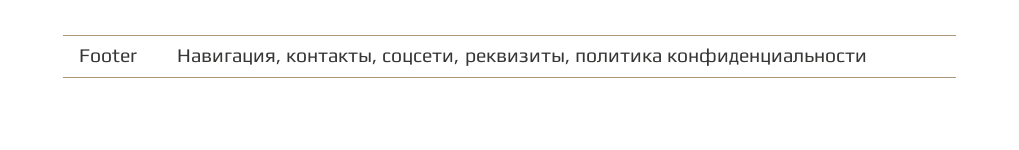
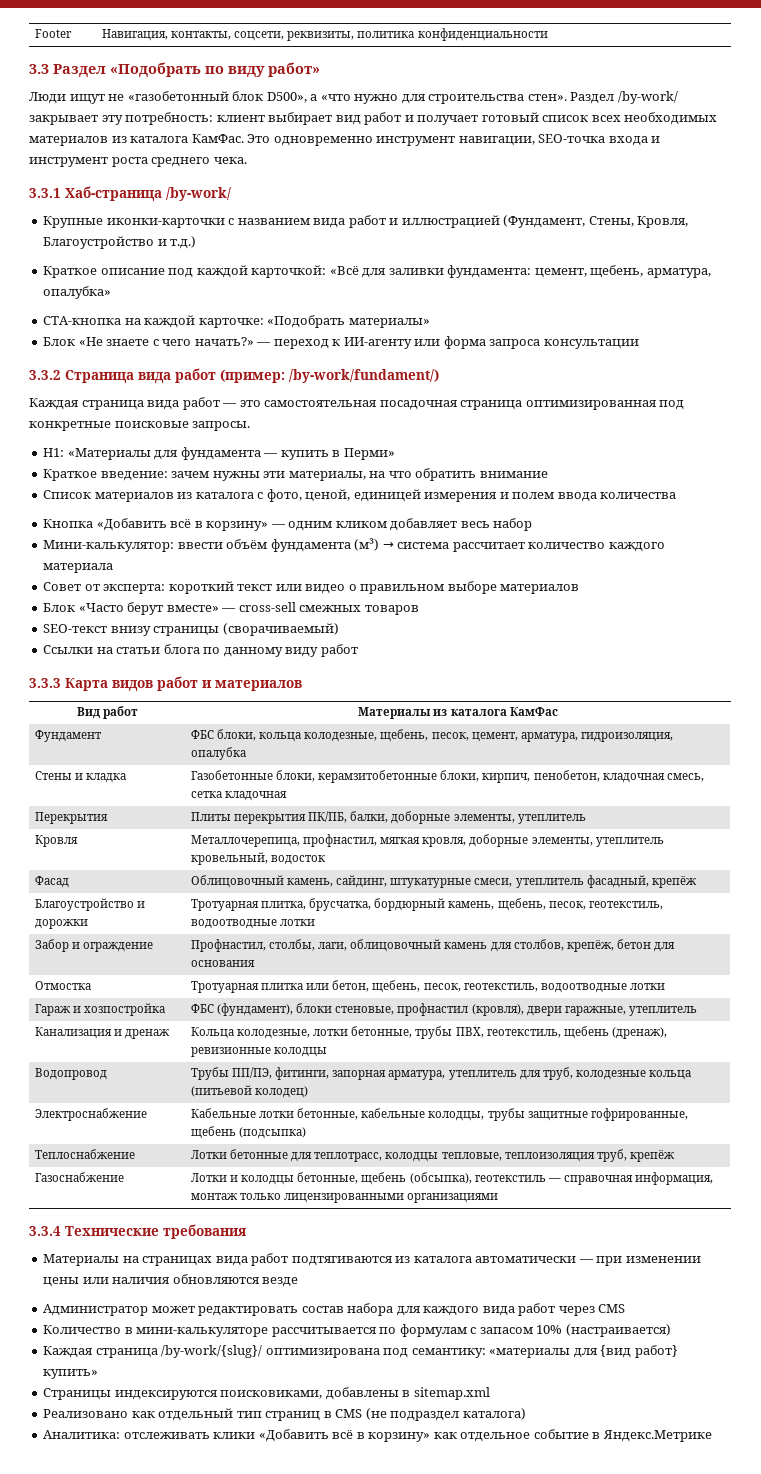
(868, 57) none -> [29,62,320,78] [29,91,678,104] [29,112,718,125] [29,134,661,146] [29,157,247,167] [29,186,231,202] [43,215,689,228] [43,236,197,249] [43,265,711,278] [43,286,112,299] [43,315,430,328] [43,336,639,349] [29,368,439,384] [29,397,685,410] [29,421,251,431] [43,447,395,460] [43,468,548,481] [43,489,677,502] [43,518,533,531] [43,538,665,552] [43,563,114,573] [43,581,580,594] [43,602,419,615] [43,623,339,636] [43,644,358,657] [29,676,302,692] [76,706,139,719] [358,707,558,719] [35,730,103,742] [191,729,673,742] [191,747,247,760] [35,771,127,783] [191,770,704,783] [191,791,288,801] [35,812,109,824] [191,811,586,824] [35,835,79,847] [191,834,664,847] [191,852,326,865] [35,876,70,888] [191,875,697,888] [35,898,146,911] [35,919,89,929] [191,898,663,911] [191,919,316,929] [35,939,154,952] [191,939,676,952] [191,960,256,967] [35,981,92,990] [191,980,665,993] [35,1003,166,1016] [191,1003,697,1016] [35,1027,171,1039] [191,1026,667,1039] [191,1047,328,1057] [35,1068,108,1080] [191,1067,692,1080] [191,1085,309,1098] [35,1108,148,1121] [191,1108,688,1121] [191,1126,307,1139] [35,1149,136,1159] [191,1149,675,1162] [35,1172,125,1182] [191,1172,714,1185] [191,1193,499,1203] [29,1224,247,1239] [43,1253,701,1266] [43,1274,299,1287] [43,1303,626,1316] [43,1324,671,1337] [43,1345,678,1358] [43,1369,99,1379] [43,1387,490,1400] [43,1408,526,1421] [43,1429,712,1442] // 3.3 Раздел «Подобрать по виду работ» // Люди ищут не «газобетонный блок D500», а «что нужно для строительства стен». Раздел /by-work/ закрывает эту потребность: клиент выбирает вид работ и получает готовый список всех необходимых материалов из каталога КамФас. Это одновременно инструмент навигации, SEO-точка входа и инструмент роста среднего чека. // 3.3.1 Хаб-страница /by-work/ // Крупные иконки-карточки с названием вида работ и иллюстрацией (Фундамент, Стены, Кровля, Благоустройство и т.д.) // Краткое описание под каждой карточкой: «Всё для заливки фундамента: цемент, щебень, арматура, опалубка» // CTA-кнопка на каждой карточке: «Подобрать материалы» // Блок «Не знаете с чего начать?» — переход к ИИ-агенту или форма запроса консультации // 3.3.2 Страница вида работ (пример: /by-work/fundament/) // Каждая страница вида работ — это самостоятельная посадочная страница оптимизированная под конкретные поисковые запросы. // H1: «Материалы для фундамента — купить в Перми» // Краткое введение: зачем нужны эти материалы, на что обратить внимание // Список материалов из каталога с фото, ценой, единицей измерения и полем ввода количества // Кнопка «Добавить всё в корзину» — одним кликом добавляет весь набор // Мини-калькулятор: ввести объём фундамента (м³) → система рассчитает количество каждого материала // Совет от эксперта: короткий текст или видео о правильном выборе материалов // Блок «Часто берут вместе» — cross-sell смежных товаров // SEO-текст внизу страницы (сворачиваемый) // Ссылки на статьи блога по данному виду работ // 3.3.3 Карта видов работ и материалов // Вид работ | Материалы из каталога КамФас // Фундамент | ФБС блоки, кольца колодезные, щебень, песок, цемент, арматура, гидроизоляция, опалубка // Стены и кладка | Газобетонные блоки, керамзитобетонные блоки, кирпич, пенобетон, кладочная смесь, сетка кладочная // Перекрытия | Плиты перекрытия ПК/ПБ, балки, доборные элементы, утеплитель // Кровля | Металлочерепица, профнастил, мягкая кровля, доборные элементы, утеплитель кровельный, водосток // Фасад | Облицовочный камень, сайдинг, штукатурные смеси, утеплитель фасадный, крепёж // Благоустройство и дорожки | Тротуарная плитка, брусчатка, бордюрный камень, щебень, песок, геотекстиль, водоотводные лотки // Забор и ограждение | Профнастил, столбы, лаги, облицовочный камень для столбов, крепёж, бетон для основания // Отмостка | Тротуарная плитка или бетон, щебень, песок, геотекстиль, водоотводные лотки // Гараж и хозпостройка | ФБС (фундамент), блоки стеновые, профнастил (кровля), двери гаражные, утеплитель // Канализация и дренаж | Кольца колодезные, лотки бетонные, трубы ПВХ, геотекстиль, щебень (дренаж), ревизионные колодцы // Водопровод | Трубы ПП/ПЭ, фитинги, запорная арматура, утеплитель для труб, колодезные кольца (питьевой колодец) // Электроснабжение | Кабельные лотки бетонные, кабельные колодцы, трубы защитные гофрированные, щебень (подсыпка) // Теплоснабжение | Лотки бетонные для теплотрасс, колодцы тепловые, теплоизоляция труб, крепёж // Газоснабжение | Лотки и колодцы бетонные, щебень (обсыпка), геотекстиль — справочная информация, монтаж только лицензированными организациями // 3.3.4 Технические требования // Материалы на страницах вида работ подтягиваются из каталога автоматически — при изменении цены или наличия обновляются везде // Администратор может редактировать состав набора для каждого вида работ через CMS // Количество в мини-калькуляторе рассчитывается по формулам с запасом 10% (настраивается) // Каждая страница /by-work/{slug}/ оптимизирована под семантику: «материалы для {вид работ} купить» // Страницы индексируются поисковиками, добавлены в sitemap.xml // Реализовано как отдельный тип страниц в CMS (не подраздел каталога) // Аналитика: отслеживать клики «Добавить всё в корзину» как отдельное событие в Яндекс.Метрике

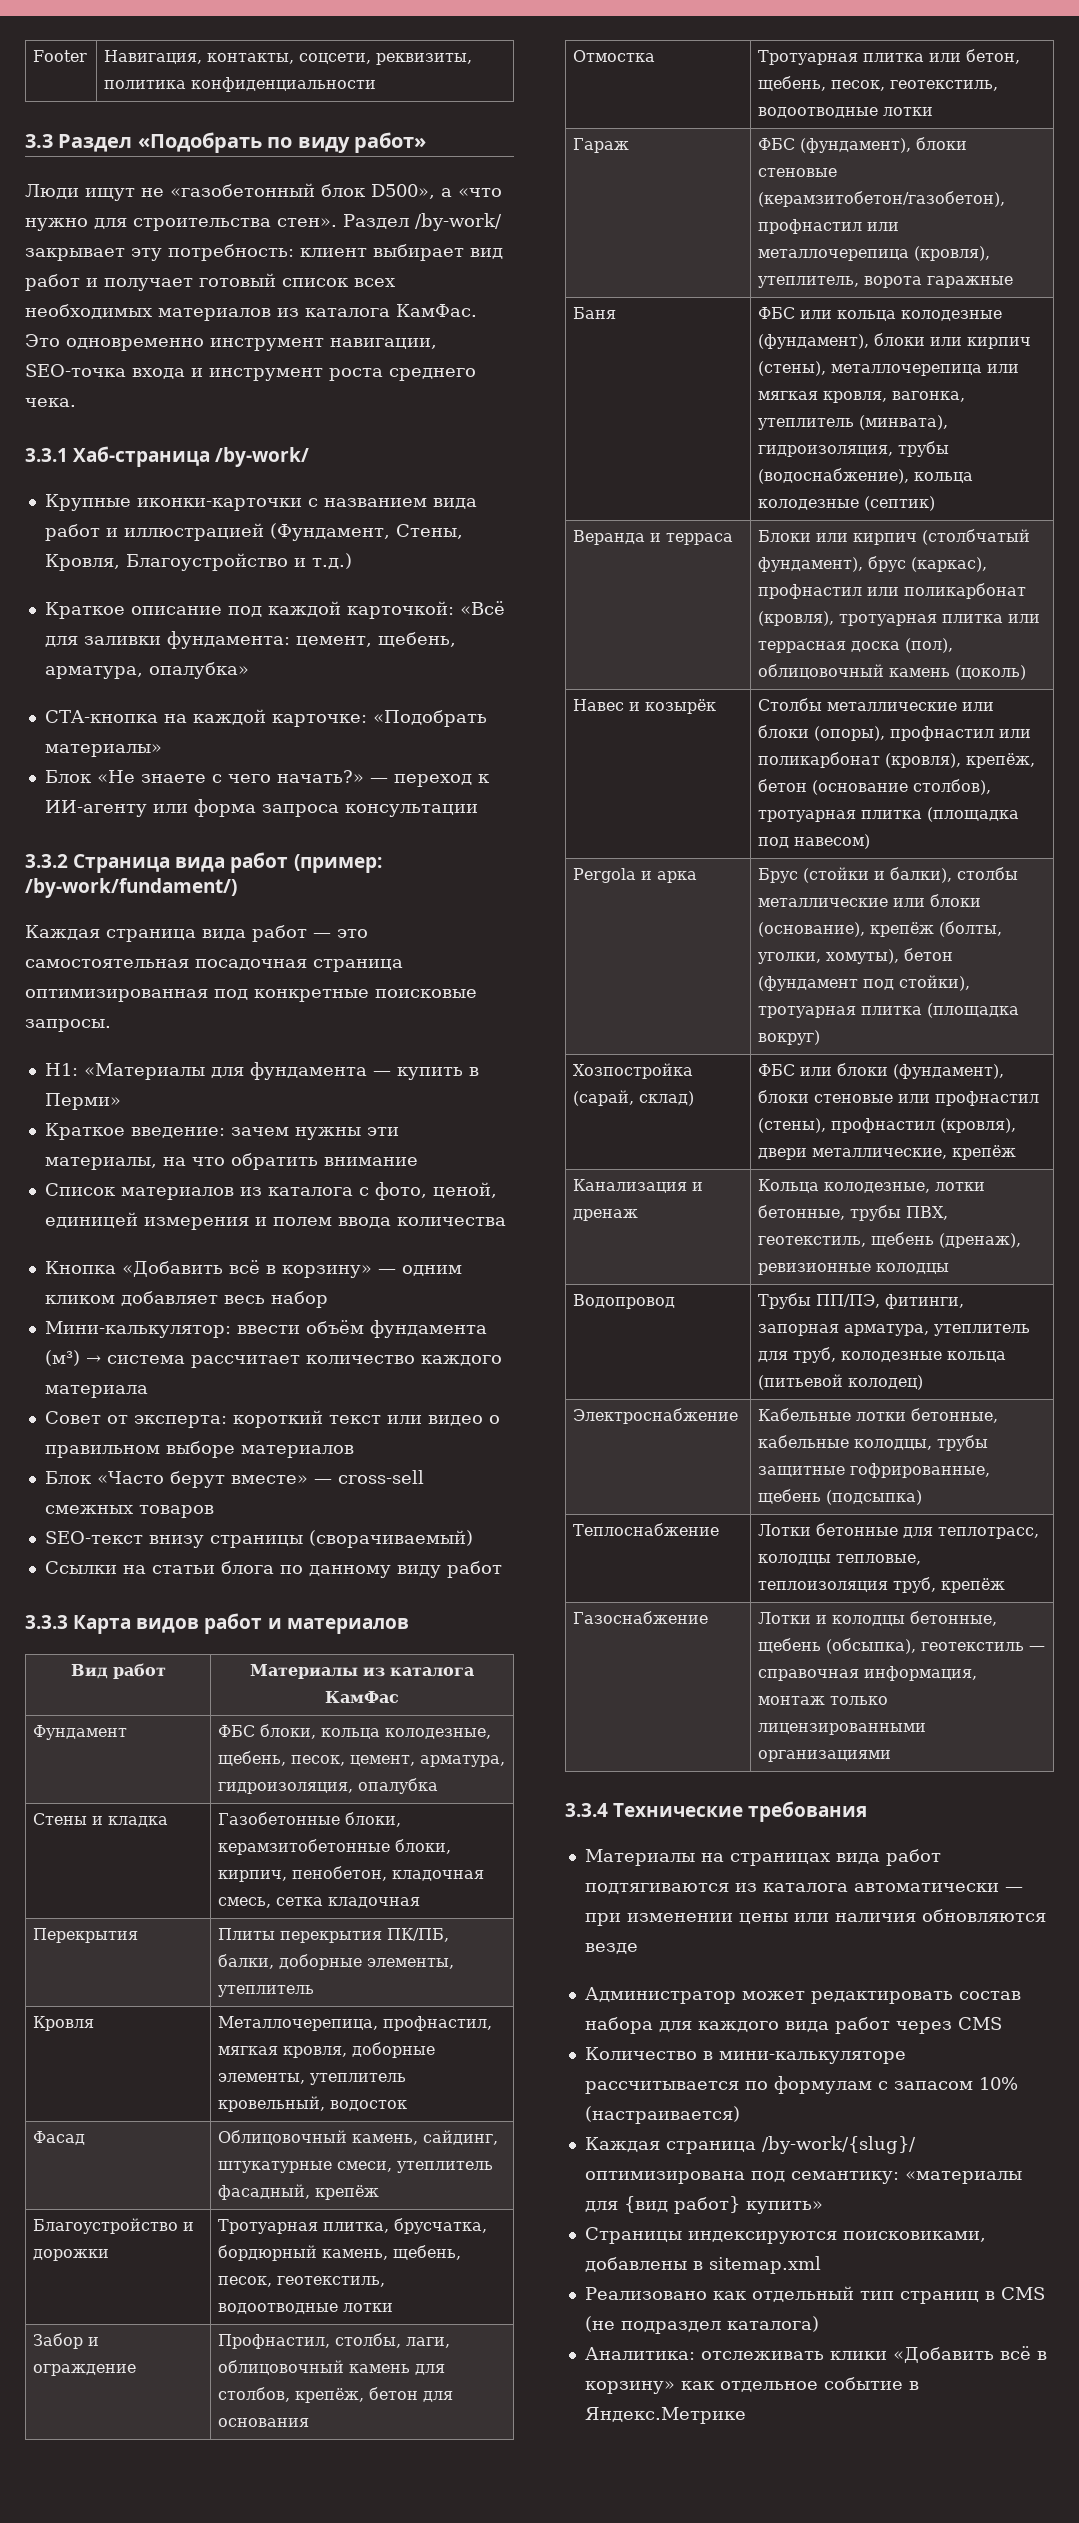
[73,1003,166,1016] и хозпостройка -> (630, 145) none
[335,1006,395,1015] стеновые, -> [758,168,838,177] [758,191,1006,207] [758,219,900,234] [758,246,991,261] [758,276,1014,288] [573,307,617,319] [758,307,1003,321] [758,333,1032,349] [758,361,1020,376] [758,391,966,403] [758,415,949,430] [758,441,950,457] [758,468,974,484] [758,496,936,511] [573,530,734,545] [758,529,1031,545] [758,556,988,572] [758,583,1027,599] [758,611,1041,626] [758,638,954,653] [758,664,1027,680] [573,699,717,714] [758,698,995,711] [758,725,1032,741] [758,752,1036,768] [758,779,992,795] [758,807,1020,822] [758,834,871,849] [573,868,698,883] [758,867,1019,883] [758,894,982,907] [758,921,1003,937] [758,948,954,964] [758,975,971,991] [758,1003,1020,1018] [758,1030,821,1045] [573,1063,694,1079] [573,1090,695,1106] [758,1063,1005,1079] [758,1090,1040,1106] [758,1118,827,1133] стеновые (керамзитобетон/газобетон), профнастил или металлочерепица (кровля), утеплитель, ворота гаражные // Баня | ФБС или кольца колодезные (фундамент), блоки или кирпич (стены), металлочерепица или мягкая кровля, вагонка, утеплитель (минвата), гидроизоляция, трубы (водоснабжение), кольца колодезные (септик) // Веранда и терраса | Блоки или кирпич (столбчатый фундамент), брус (каркас), профнастил или поликарбонат (кровля), тротуарная плитка или террасная доска (пол), облицовочный камень (цоколь) // Навес и козырёк | Столбы металлические или блоки (опоры), профнастил или поликарбонат (кровля), крепёж, бетон (основание столбов), тротуарная плитка (площадка под навесом) // Pergola и арка | Брус (стойки и балки), столбы металлические или блоки (основание), крепёж (болты, уголки, хомуты), бетон (фундамент под стойки), тротуарная плитка (площадка вокруг) // Хозпостройка (сарай, склад) | ФБС или блоки (фундамент), блоки стеновые или профнастил (стены),
[564,1006,697,1016] гаражные, утеплитель -> [812,1145,1017,1160] металлические, крепёж

